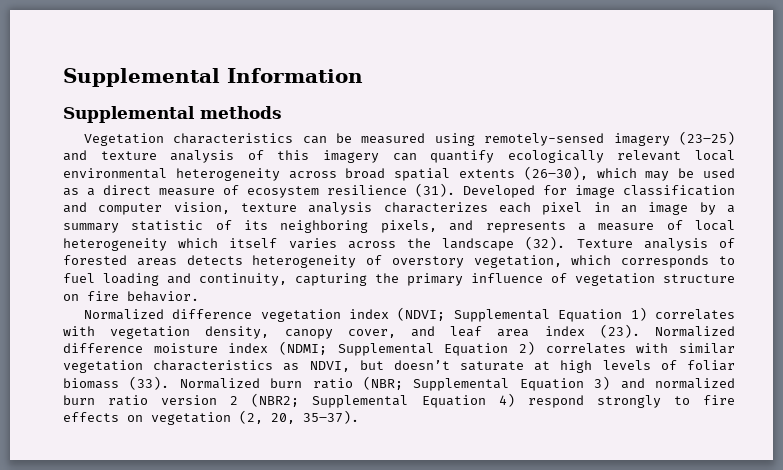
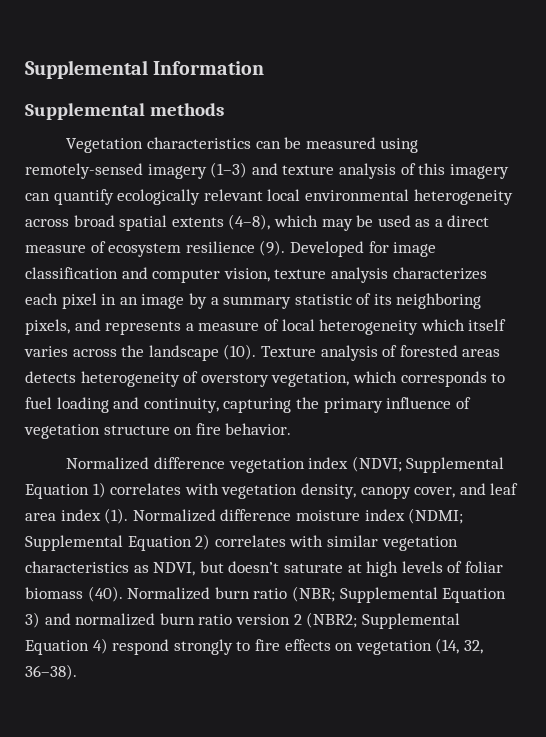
[679,131,735,145] (23–25) -> [210,162,248,178] (1–3)
[523,166,588,180] (26–30), -> [228,214,271,230] (4–8),
[415,183,455,197] (31). -> [259,240,286,256] (9).
[525,236,566,250] (32). -> [223,344,257,360] (10).
[599,324,640,338] (23). -> [104,508,129,524] (1).
[129,376,170,390] (33). -> [87,586,123,602] (40).
[239,410,359,424] (2, 20, 35–37). -> [435,638,483,654] [25,664,77,680] (14, 32, 36–38).

